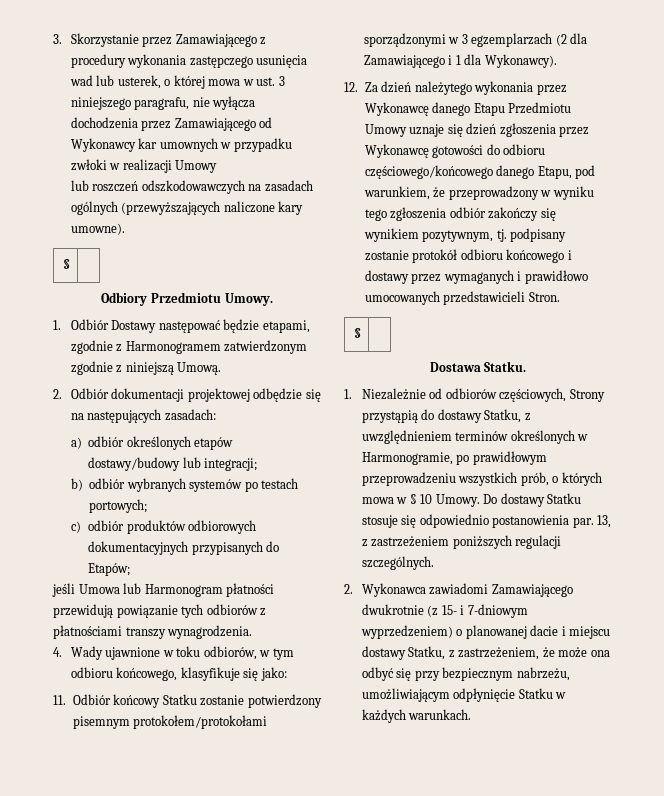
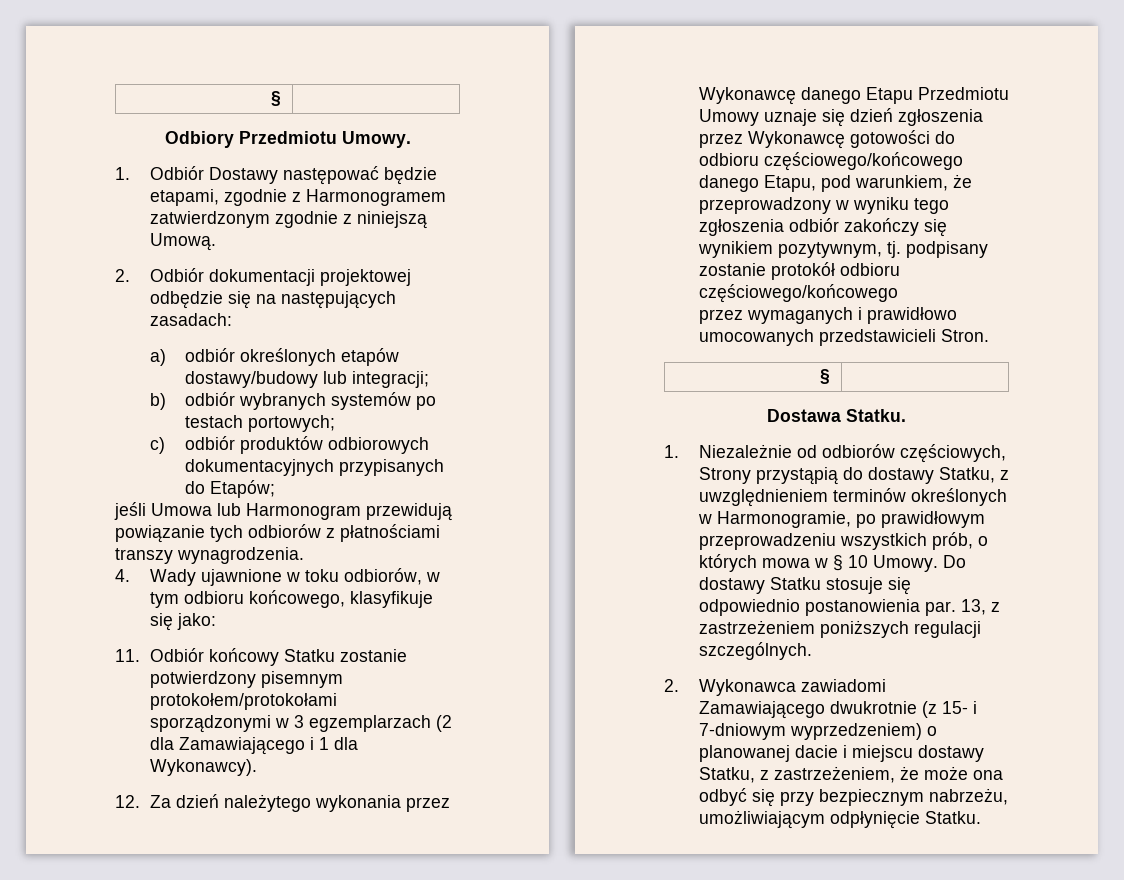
[53,33,267,47] [70,54,308,68] [69,75,285,89] [70,96,256,110] [70,117,273,131] [70,138,292,152] [70,159,218,173] [70,180,313,194] [70,201,304,215] [70,223,125,235] 3. Skorzystanie przez Zamawiającego z procedury wykonania zastępczego usunięcia wad lub usterek, o której mowa w ust. 3 niniejszego paragrafu, nie wyłącza dochodzenia przez Zamawiającego od Wykonawcy kar umownych w przypadku zwłoki w realizacji Umowy // lub roszczeń odszkodowawczych na zasadach ogólnych (przewyższających naliczone kary umowne). // -> (271, 98) none
[226,583,275,597] płatności -> (361, 511) none
[506,249,572,263] [364,270,409,284] końcowego i dostawy -> [698,284,898,303] częściowego/końcowego //
[518,688,567,699] [361,709,472,723] Statku w każdych warunkach. -> [924,811,981,824] Statku.

